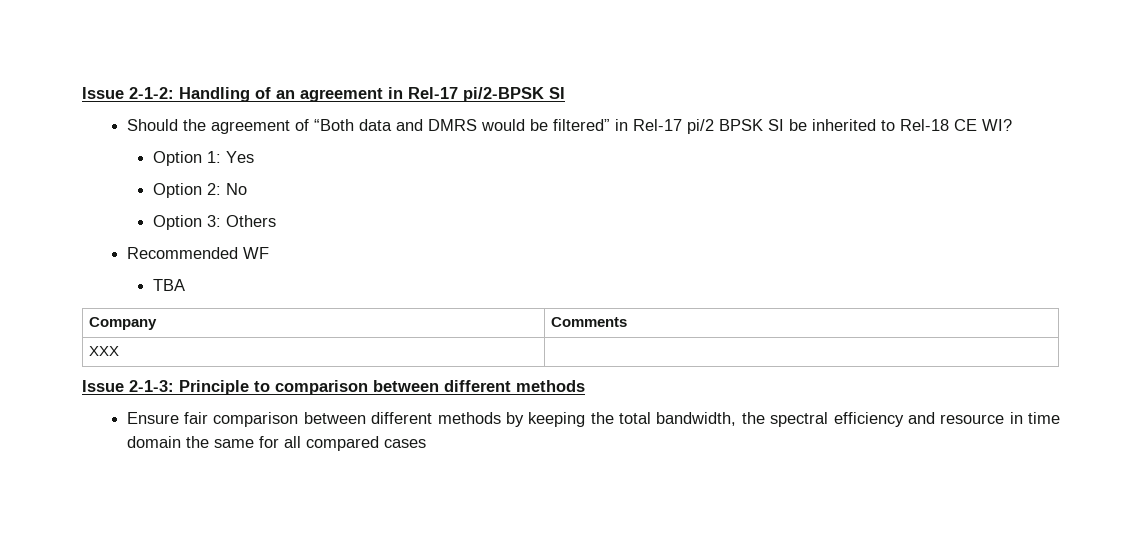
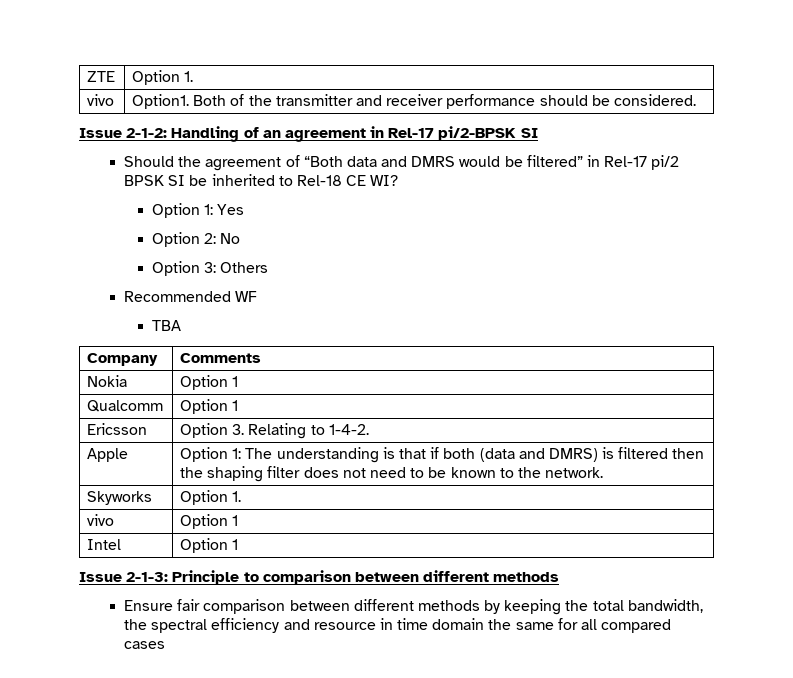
(82, 93) none -> [87,71,116,82] [132,70,194,85] [87,94,115,106] [132,94,696,109] ZTE | Option 1. // vivo | Option1. Both of the transmitter and receiver performance should be considered. //
[88,346,119,356] XXX | -> [87,375,128,387] [180,375,239,390] [87,400,164,412] [180,399,239,414] [87,423,148,435] [180,423,369,439] [87,448,129,462] [180,447,705,463] [180,466,604,482] [87,491,153,505] [180,490,242,505] [87,514,115,526] [180,514,239,529] [87,539,122,550] [180,538,239,553] Nokia | Option 1 // Qualcomm | Option 1 // Ericsson | Option 3. Relating to 1-4-2. // Apple | Option 1: The understanding is that if both (data and DMRS) is filtered then the shaping filter does not need to be known to the network. // Skyworks | Option 1. // vivo | Option 1 // Intel | Option 1

